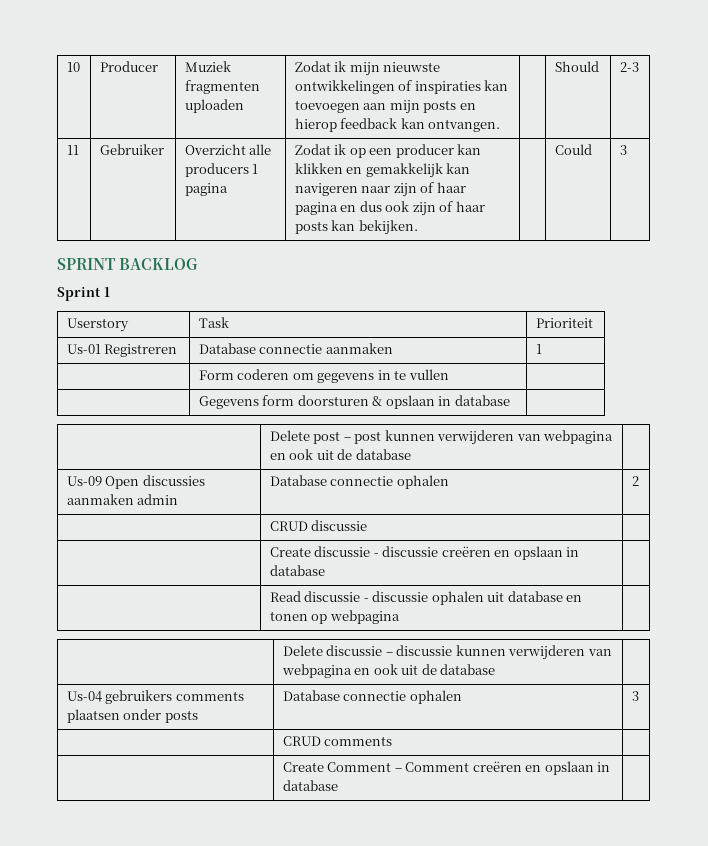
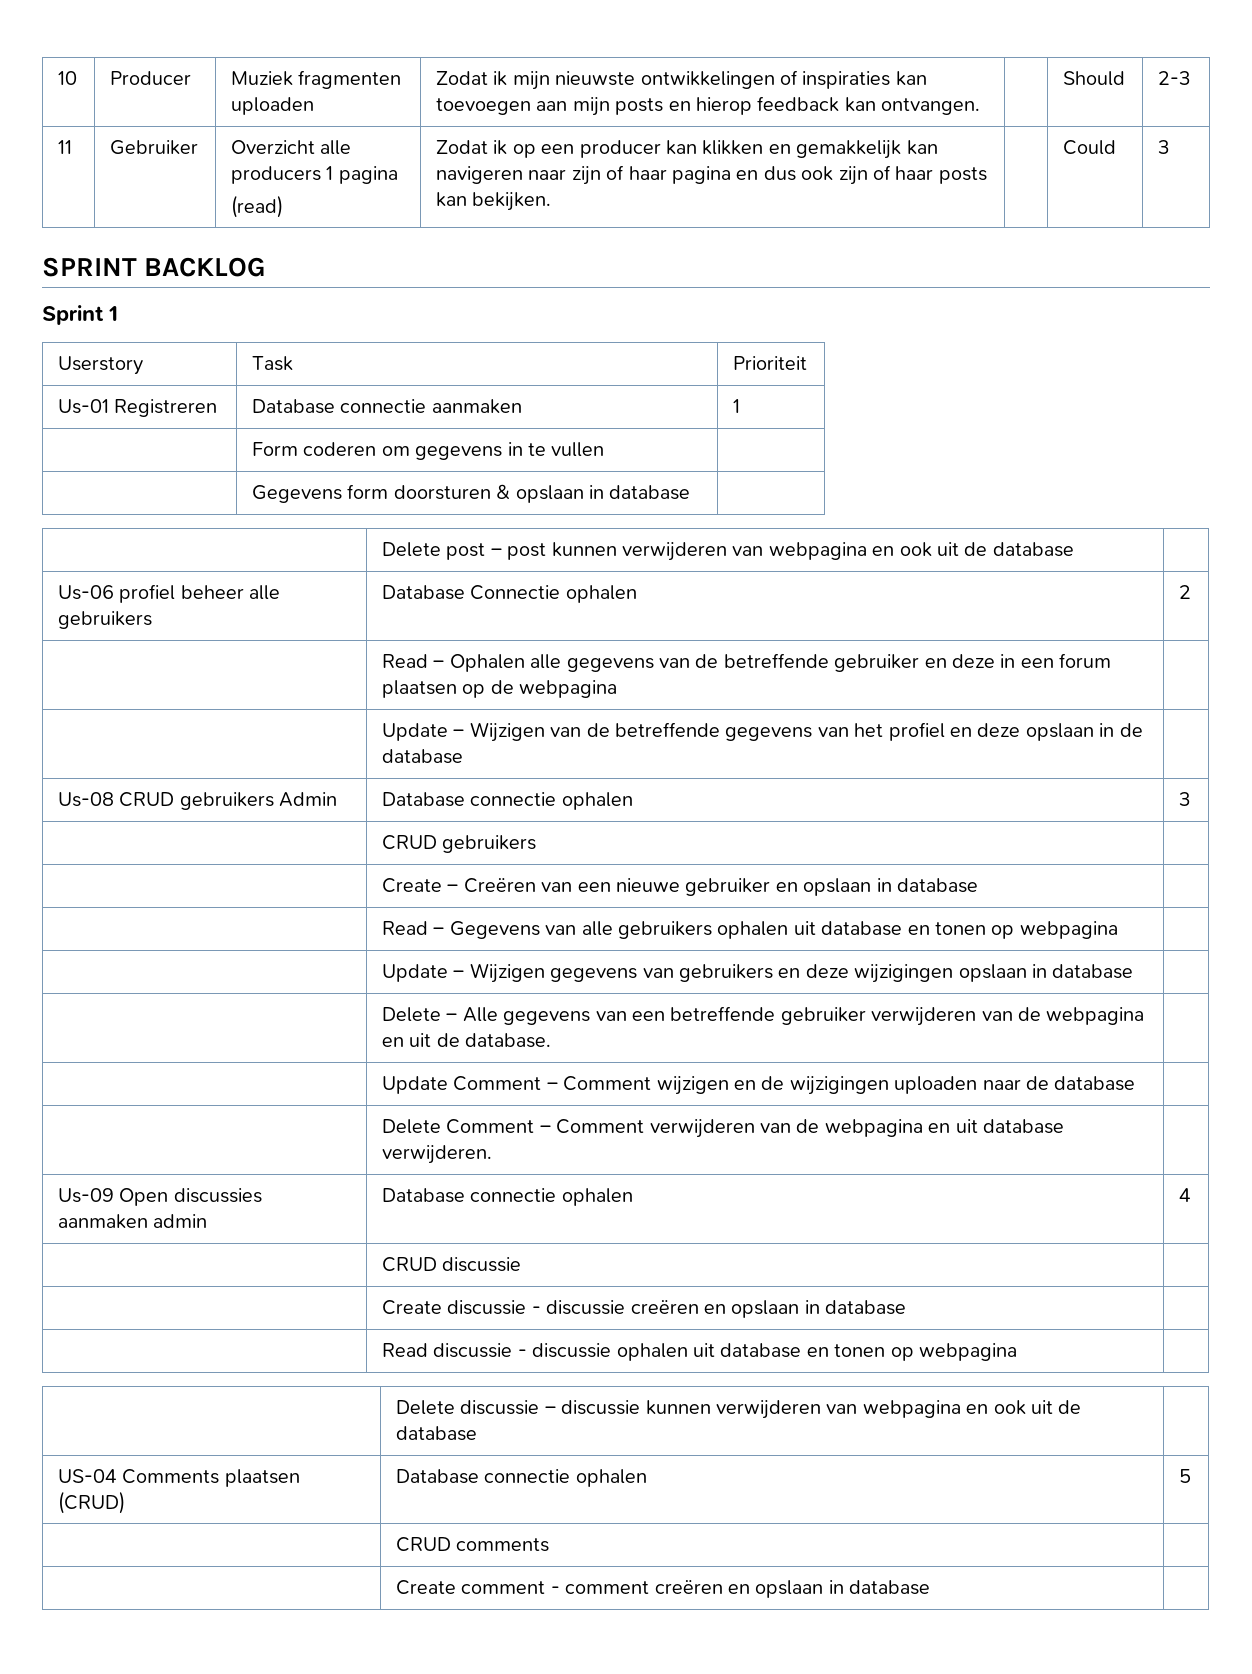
(228, 189) none -> [231,195,284,218] // (read)
(411, 454) none -> [58,584,281,603] [58,611,153,629] [382,585,637,603] [1179,585,1192,599] [382,653,1112,672] [382,680,618,698] [382,722,1143,742] [382,749,464,764] [58,792,338,810] [382,792,633,810] [1179,792,1192,806] [382,835,537,853] [382,878,979,896] [382,921,1118,939] [382,963,1134,983] [382,1006,1145,1026] [382,1033,552,1048] [382,1076,1136,1095] [382,1119,1065,1138] [382,1145,493,1164] // Us-06 profiel beheer alle gebruikers | Database Connectie ophalen | 2 // | Read – Ophalen alle gegevens van de betreffende gebruiker en deze in een forum plaatsen op de webpagina | // | Update – Wijzigen van de betreffende gegevens van het profiel en deze opslaan in de database | // Us-08 CRUD gebruikers Admin | Database connectie ophalen | 3 // | CRUD gebruikers | // | Create – Creëren van een nieuwe gebruiker en opslaan in database | // | Read – Gegevens van alle gebruikers ophalen uit database en tonen op webpagina | // | Update – Wijzigen gegevens van gebruikers en deze wijzigingen opslaan in database | // | Delete – Alle gegevens van een betreffende gebruiker verwijderen van de webpagina en uit de database. | // | Update Comment – Comment wijzigen en de wijzigingen uploaden naar de database | // | Delete Comment – Comment verwijderen van de webpagina en uit database verwijderen. |
[631,476,639,486] 2 -> [1179,1188,1192,1202] 4
[66,690,244,704] [66,709,198,723] [282,690,462,704] [631,691,639,701] Us-04 gebruikers comments plaatsen onder posts | Database connectie ophalen | 3 -> [58,1469,300,1487] [58,1491,126,1514] [396,1469,647,1487] [1179,1469,1192,1483] US-04 Comments plaatsen (CRUD) | Database connectie ophalen | 5
[327,762,470,772] Comment – Comment -> [461,1581,650,1594] comment - comment

